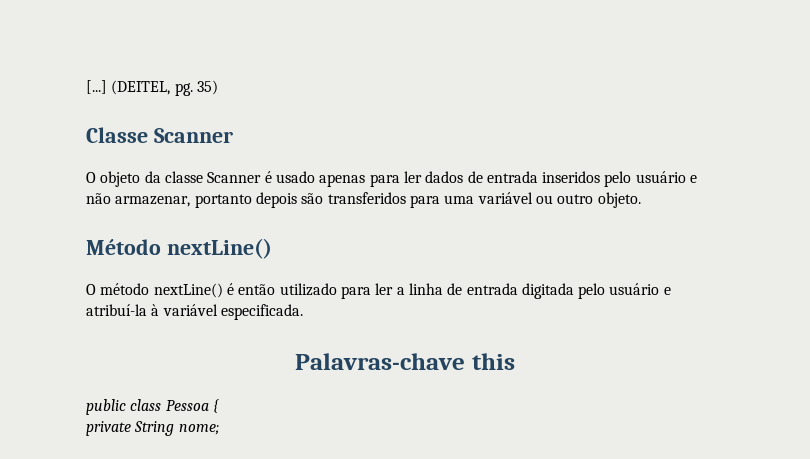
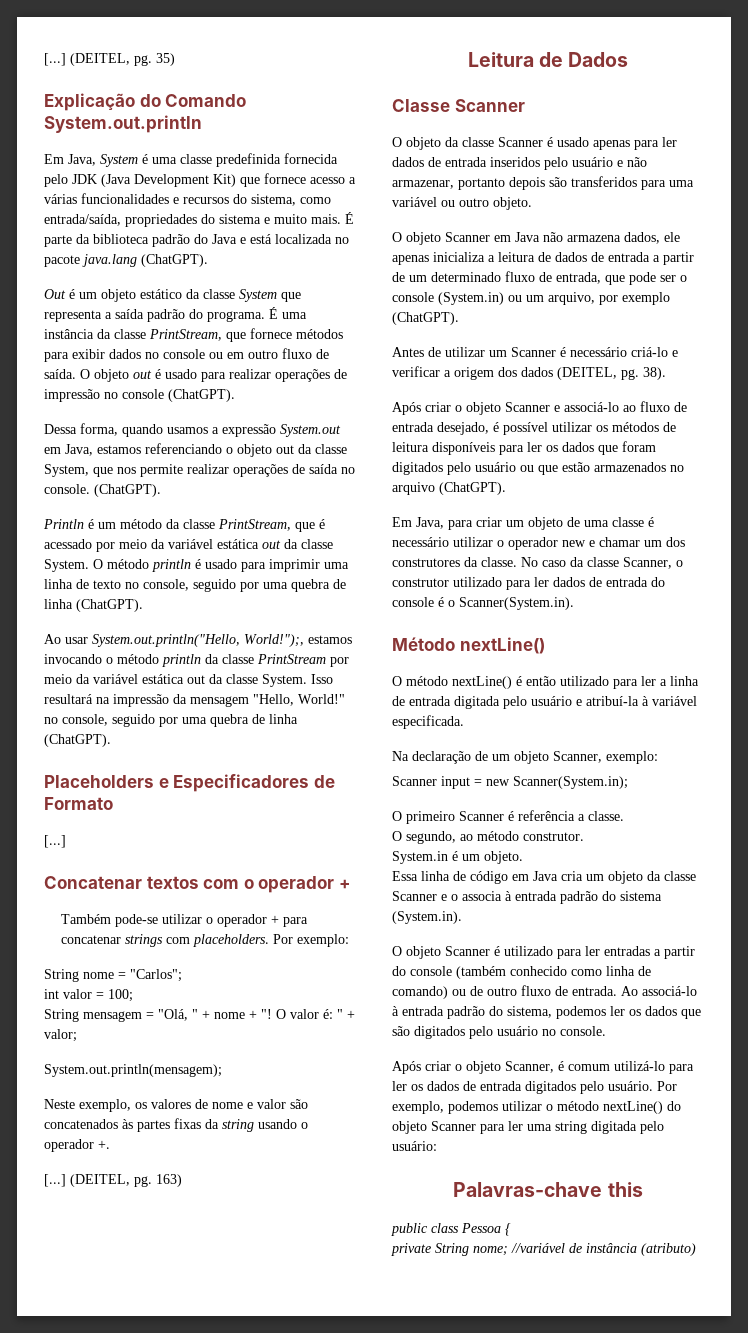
(218, 87) none -> [44,93,247,111] [44,115,202,133] [44,153,338,167] [44,173,356,187] [44,193,331,206] [44,212,354,227] [44,234,349,247] [44,254,208,267] [44,289,301,302] [44,307,307,322] [44,328,343,342] [44,348,329,362] [44,369,347,382] [44,389,235,402] [44,423,341,437] [44,443,347,457] [44,464,355,477] [44,484,161,497] [43,519,325,532] [44,539,333,552] [44,559,349,572] [44,579,346,592] [44,599,143,612] [44,634,352,647] [44,654,349,667] [44,674,333,687] [44,694,345,707] [44,714,298,727] [44,734,111,747] [44,774,335,792] [44,797,113,810] [44,835,66,848] [44,876,351,893] [61,914,309,927] [61,934,350,947] [44,969,182,982] [44,989,133,1002] [44,1009,355,1022] [44,1029,77,1042] [44,1064,222,1077] [44,1099,308,1112] [44,1118,308,1132] [44,1139,110,1152] [44,1174,182,1187] [467,52,629,67] // Explicação do Comando System.out.println // Em Java, System é uma classe predefinida fornecida pelo JDK (Java Development Kit) que fornece acesso a várias funcionalidades e recursos do sistema, como entrada/saída, propriedades do sistema e muito mais. É parte da biblioteca padrão do Java e está localizada no pacote java.lang (ChatGPT). // Out é um objeto estático da classe System que representa a saída padrão do programa. É uma instância da classe PrintStream, que fornece métodos para exibir dados no console ou em outro fluxo de saída. O objeto out é usado para realizar operações de impressão no console (ChatGPT). // Dessa forma, quando usamos a expressão System.out em Java, estamos referenciando o objeto out da classe System, que nos permite realizar operações de saída no console. (ChatGPT). // Println é um método da classe PrintStream, que é acessado por meio da variável estática out da classe System. O método println é usado para imprimir uma linha de texto no console, seguido por uma quebra de linha (ChatGPT). // Ao usar System.out.println("Hello, World!");, estamos invocando o método println da classe PrintStream por meio da variável estática out da classe System. Isso resultará na impressão da mensagem "Hello, World!" no console, seguido por uma quebra de linha (ChatGPT). // Placeholders e Especificadores de Formato // [...] // Concatenar textos com o operador + // Também pode-se utilizar o operador + para concatenar strings com placeholders. Por exemplo: // String nome = "Carlos"; // int valor = 100; // String mensagem = "Olá, " + nome + "! O valor é: " + valor; // System.out.println(mensagem); // Neste exemplo, os valores de nome e valor são concatenados às partes fixas da string usando o operador +. // [...] (DEITEL, pg. 163) // Leitura de Dados
(641, 200) none -> [392,232,680,245] [392,252,694,265] [392,271,687,285] [392,292,670,305] [392,312,459,325] [392,347,678,357] [392,366,666,380] [392,401,687,415] [392,422,676,435] [392,441,656,455] [392,462,684,475] [392,482,506,495] [392,517,654,530] [392,537,685,550] [392,557,683,569] [392,577,665,590] [392,597,574,610] // O objeto Scanner em Java não armazena dados, ele apenas inicializa a leitura de dados de entrada a partir de um determinado fluxo de entrada, que pode ser o console (System.in) ou um arquivo, por exemplo (ChatGPT). // Antes de utilizar um Scanner é necessário criá-lo e verificar a origem dos dados (DEITEL, pg. 38). // Após criar o objeto Scanner e associá-lo ao fluxo de entrada desejado, é possível utilizar os métodos de leitura disponíveis para ler os dados que foram digitados pelo usuário ou que estão armazenados no arquivo (ChatGPT). // Em Java, para criar um objeto de uma classe é necessário utilizar o operador new e chamar um dos construtores da classe. No caso da classe Scanner, o construtor utilizado para ler dados de entrada do console é o Scanner(System.in).
(303, 312) none -> [392,751,658,764] [392,776,628,789] [392,810,624,824] [392,831,584,844] [392,851,523,864] [392,871,696,884] [392,891,662,904] [392,911,462,924] [392,946,695,959] [392,966,651,979] [392,985,697,999] [392,1006,701,1019] [392,1026,606,1039] [392,1061,694,1074] [392,1081,677,1094] [392,1101,681,1114] [392,1121,664,1134] [392,1141,437,1151] // Na declaração de um objeto Scanner, exemplo: // Scanner input = new Scanner(System.in); // O primeiro Scanner é referência a classe. // O segundo, ao método construtor. // System.in é um objeto. // Essa linha de código em Java cria um objeto da classe Scanner e o associa à entrada padrão do sistema (System.in). // O objeto Scanner é utilizado para ler entradas a partir do console (também conhecido como linha de comando) ou de outro fluxo de entrada. Ao associá-lo à entrada padrão do sistema, podemos ler os dados que são digitados pelo usuário no console. // Após criar o objeto Scanner, é comum utilizá-lo para ler os dados de entrada digitados pelo usuário. Por exemplo, podemos utilizar o método nextLine() do objeto Scanner para ler uma string digitada pelo usuário:
(219, 429) none -> [511,1243,696,1256] //variável de instância (atributo)

